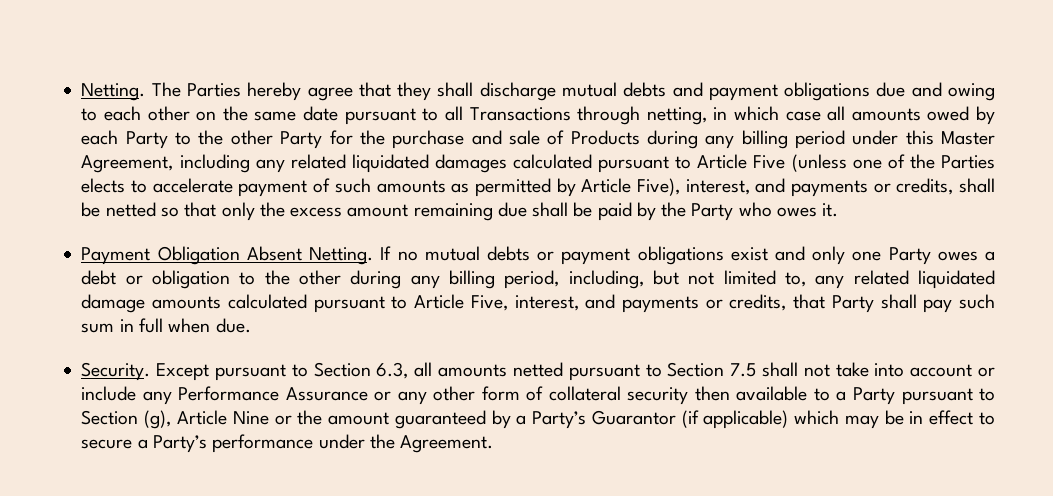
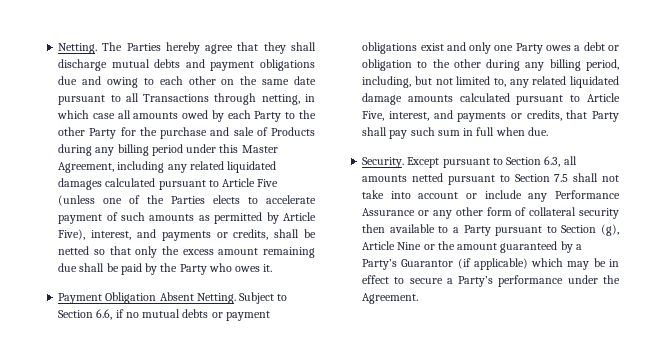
[380,246,392,260] If -> [239,292,288,304] [58,309,124,320] Subject to Section 6.6, if

